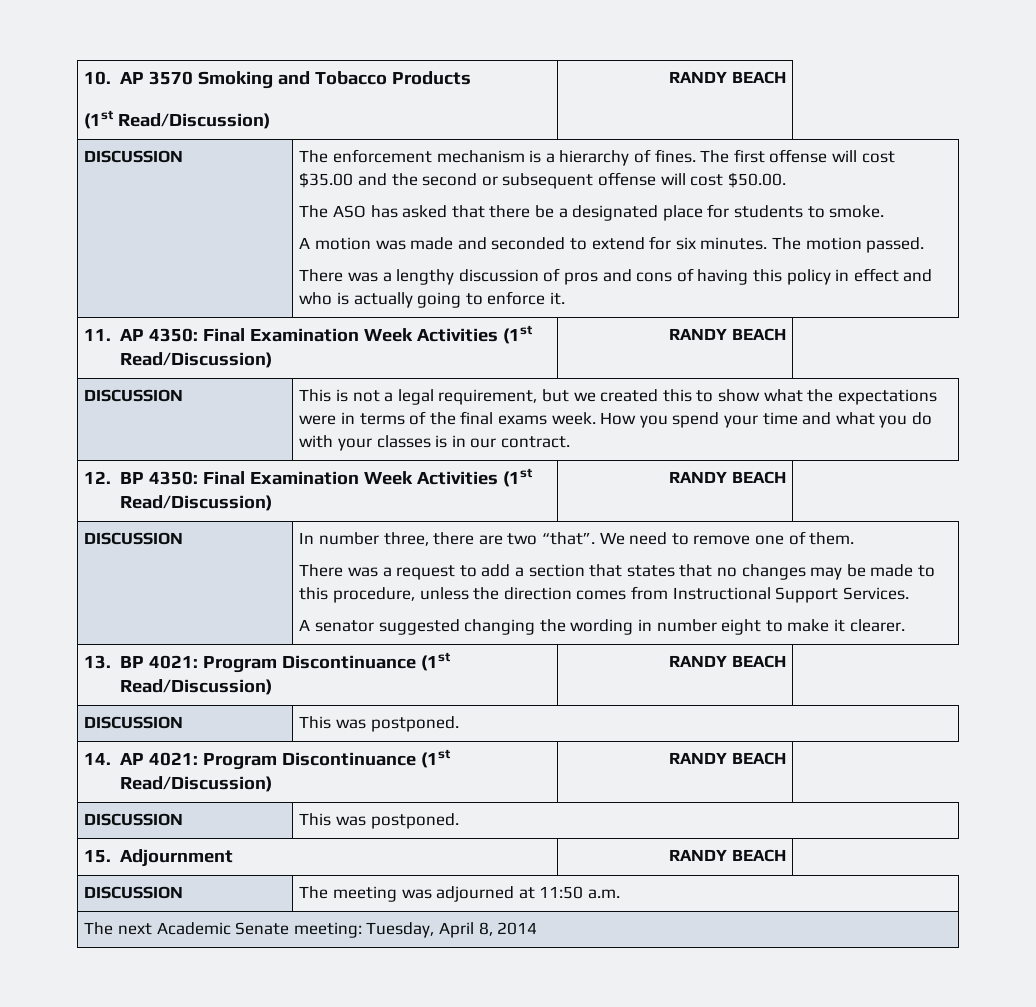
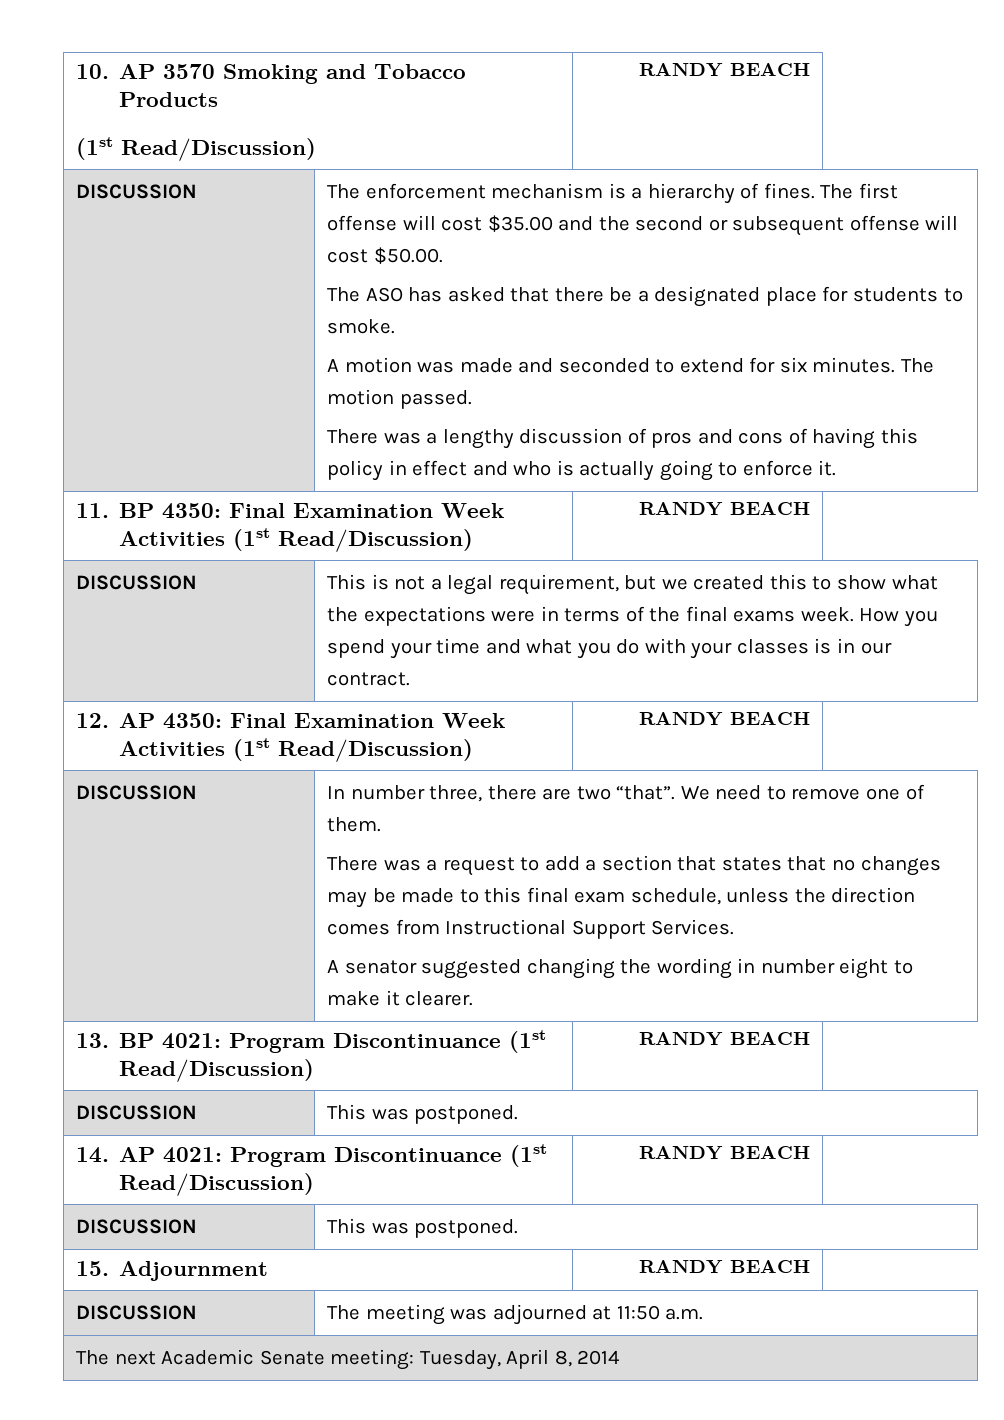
[119,329,144,341] AP -> [119,503,155,518] BP
[119,472,144,484] BP -> [119,713,156,728] AP
[333,587,416,603] procedure, -> [526,887,721,905] final exam schedule,

